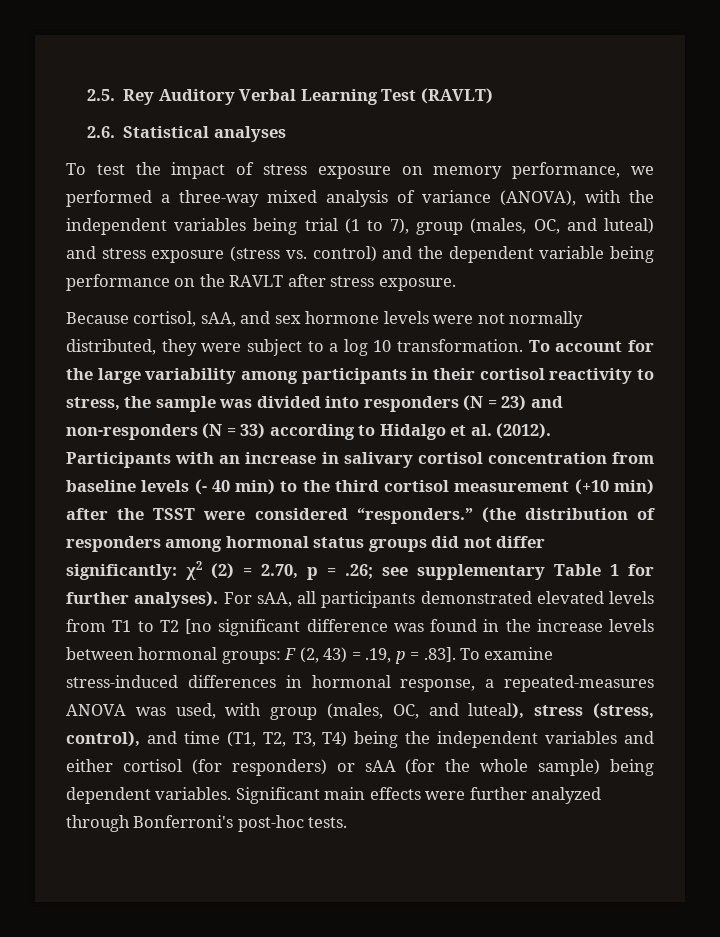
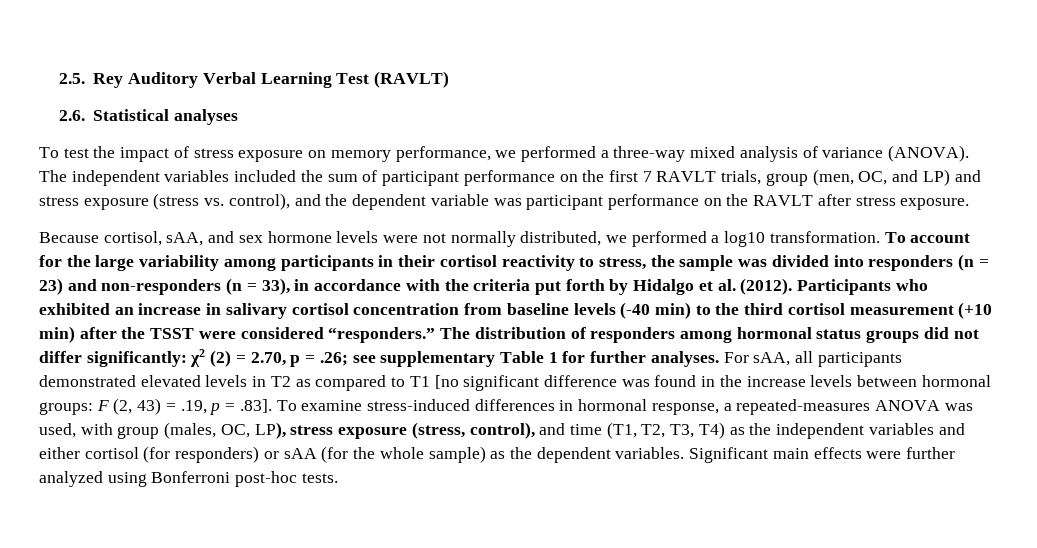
[500,190,654,206] [66,218,654,235] (ANOVA), with the independent variables being trial (1 to 7), group (males, OC, and luteal) -> [888,145,970,162] [39,169,950,186] (ANOVA). The independent variables included the sum of participant performance on the first 7 RAVLT trials, group (men, OC, and LP)
[312,246,377,262] control) -> [228,193,290,210] control),
[610,246,654,263] being -> [493,195,604,210] was participant
[161,339,392,356] they were subject to a log 10 -> [605,231,766,247] we performed a log10
[463,395,484,411] (N -> [958,254,975,271] (n
[202,423,376,440] (N = 33) according to -> [226,278,629,295] (n = 33), in accordance with the criteria put forth by
[175,452,215,464] with -> [895,279,928,291] [39,303,110,315] who exhibited
[194,479,230,495] (- 40 -> [620,302,651,319] (-40
[481,507,516,523] (the -> [440,327,471,339] The
[134,591,219,608] analyses). -> [650,351,719,367] analyses.
[66,619,179,632] from T1 to T2 -> [252,375,430,391] in T2 as compared to T1
[428,703,584,719] and luteal), stress -> [254,422,408,439] LP), stress exposure
[354,731,399,748] being -> [729,427,745,435] as
[609,759,654,776] being -> [490,447,532,459] as the
[66,815,234,832] through Bonferroni's -> [107,471,231,487] using Bonferroni

